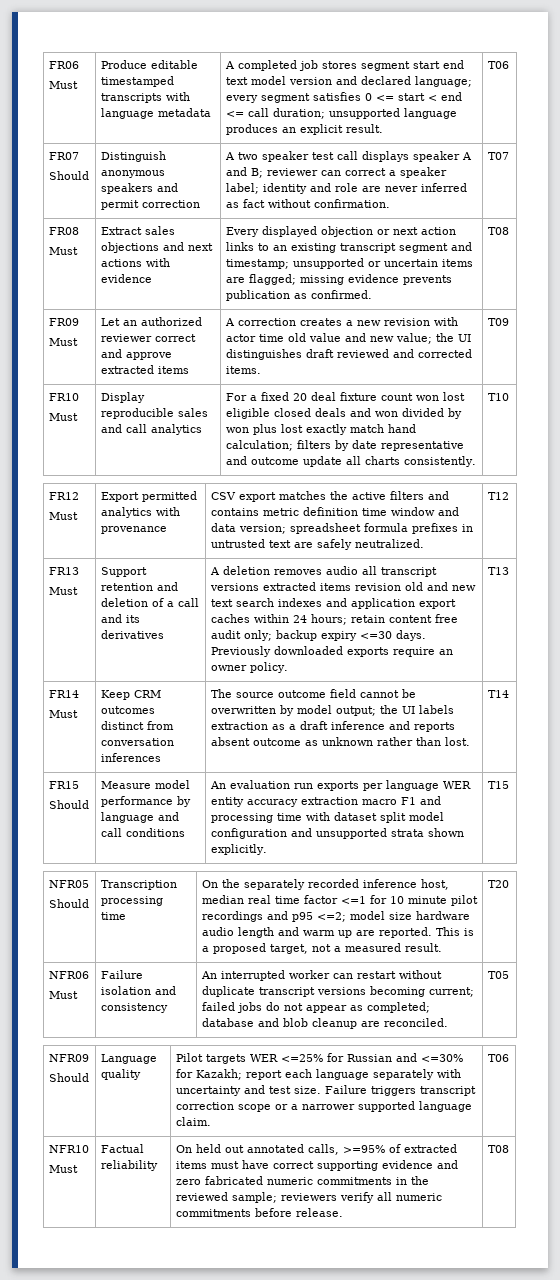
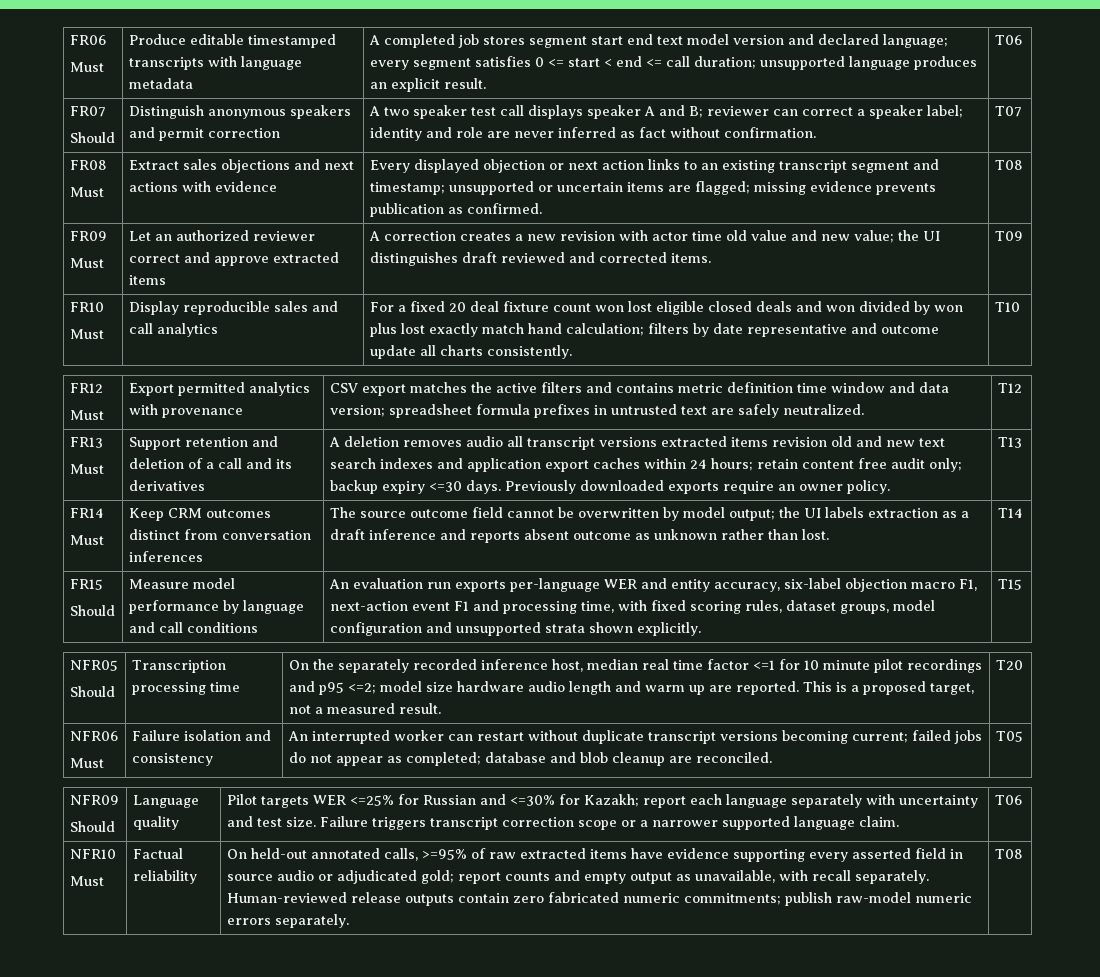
[362,780,471,791] [210,796,441,807] [210,812,406,823] per language WER entity accuracy extraction macro F1 and processing time with dataset split -> [509,578,977,592] [329,600,889,614] per-language WER and entity accuracy, six-label objection macro F1, next-action event F1 and processing time, with fixed scoring rules, dataset groups,
[195,1144,244,1153] held out -> [250,848,307,859] held-out
[403,1144,457,1153] [175,1160,458,1171] [175,1176,429,1185] [175,1192,442,1203] [175,1208,343,1217] extracted items must have correct supporting evidence and zero fabricated numeric commitments in the reviewed sample; reviewers verify all numeric commitments before release. -> [488,848,963,862] [226,870,929,884] [226,892,972,906] [226,914,349,928] raw extracted items have evidence supporting every asserted field in source audio or adjudicated gold; report counts and empty output as unavailable, with recall separately. Human-reviewed release outputs contain zero fabricated numeric commitments; publish raw-model numeric errors separately.

